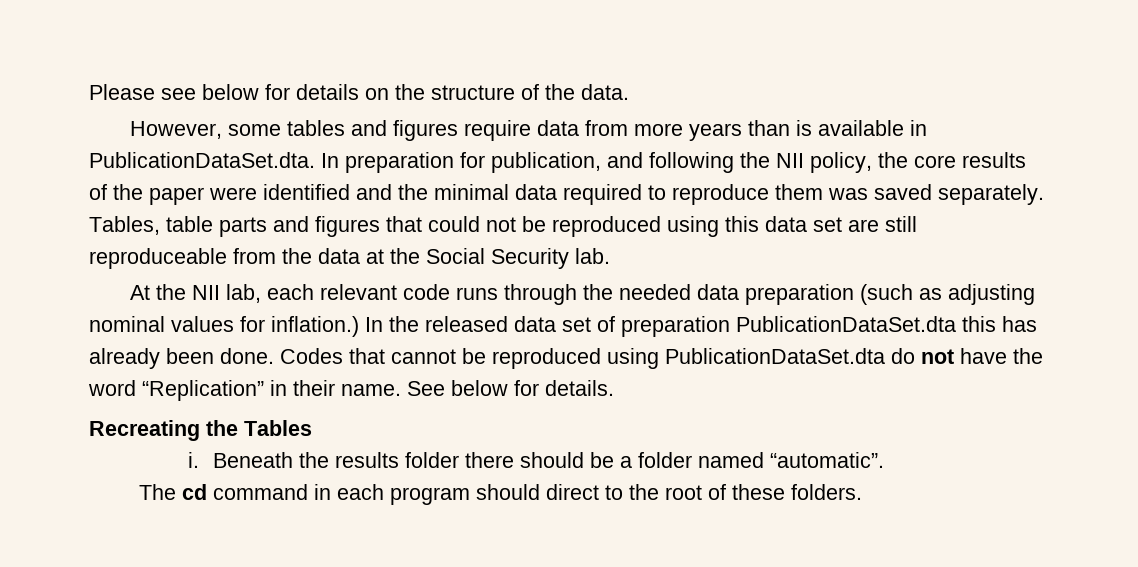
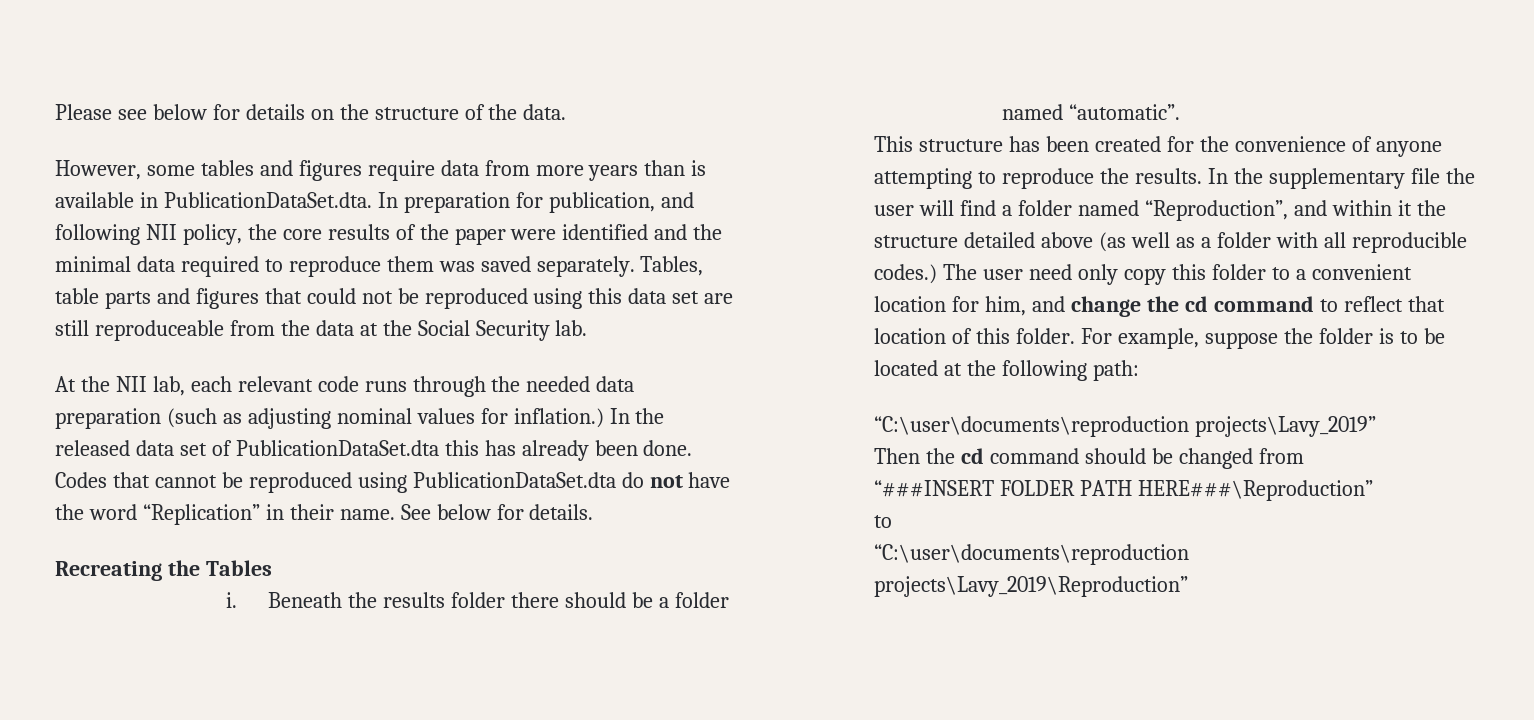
[740,152,770,168] the -> (140, 234) none
[621,316,730,337] preparation -> (232, 448) none
[138,484,862,505] The cd command in each program should direct to the root of these folders. -> [874,136,1442,157] [874,168,1475,189] [874,200,1446,221] [874,232,1467,253] [874,264,1412,285] [874,296,1445,317] [874,328,1445,349] [874,360,1140,381] [874,416,1377,437] [874,448,1304,469] [874,480,1374,501] [874,515,893,528] [874,544,1190,565] [874,576,1189,597] This structure has been created for the convenience of anyone attempting to reproduce the results. In the supplementary file the user will find a folder named “Reproduction”, and within it the structure detailed above (as well as a folder with all reproducible codes.) The user need only copy this folder to a convenient location for him, and change the cd command to reflect that location of this folder. For example, suppose the folder is to be located at the following path: // “C:\user\documents\reproduction projects\Lavy_2019” // Then the cd command should be changed from // “###INSERT FOLDER PATH HERE###\Reproduction” // to // “C:\user\documents\reproduction projects\Lavy_2019\Reproduction”

